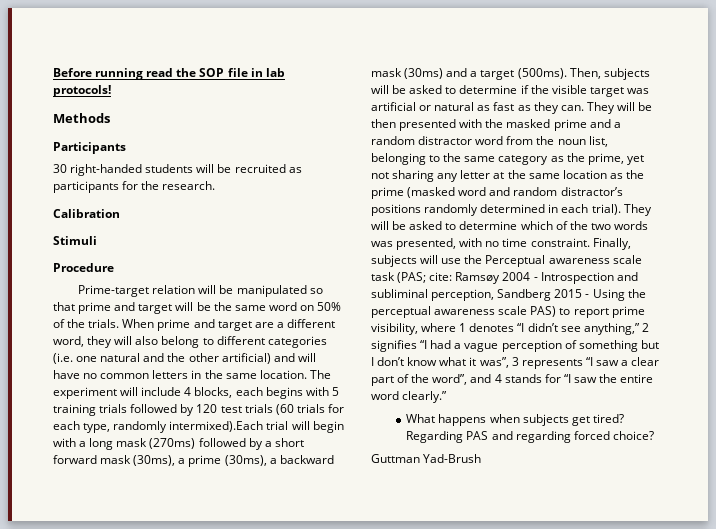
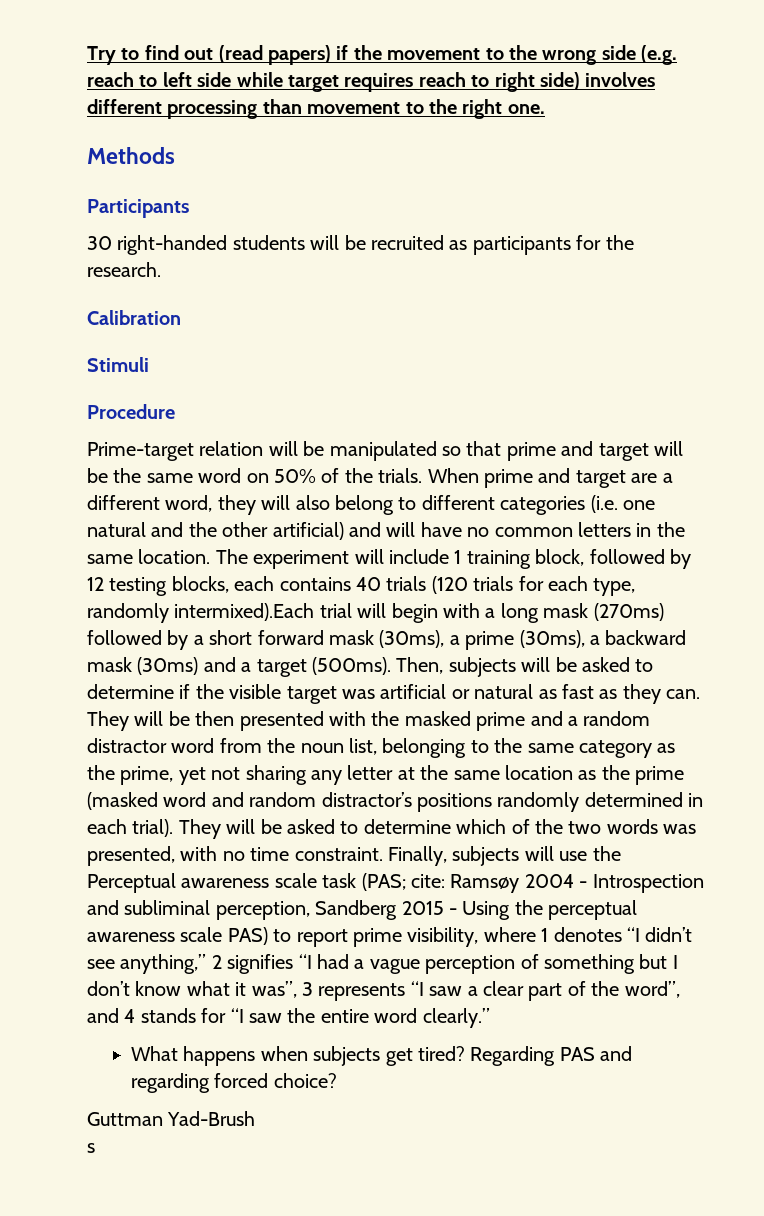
[53,68,285,80] [53,85,111,97] Before running read the SOP file in lab protocols! -> [87,45,678,65] [87,72,656,92] [87,99,545,119] Try to find out (read papers) if the movement to the wrong side (e.g. reach to left side while target requires reach to right side) involves different processing than movement to the right one.
[184,387,339,399] [53,404,294,416] 4 blocks, each begins with 5 training trials followed by 120 test trials (60 -> [454,549,691,569] [87,576,468,596] 1 training block, followed by 12 testing blocks, each contains 40 trials (120
(482, 458) none -> [87,1143,95,1153] // s

